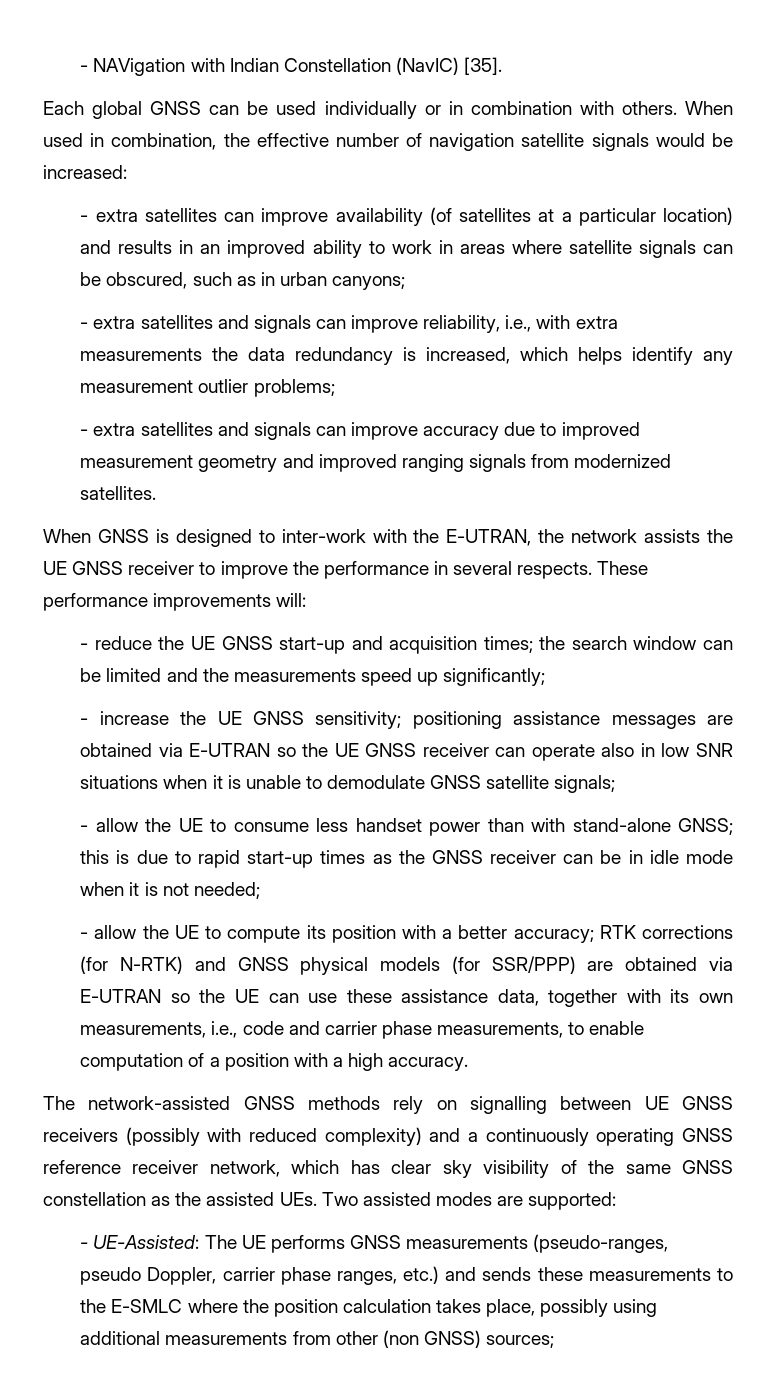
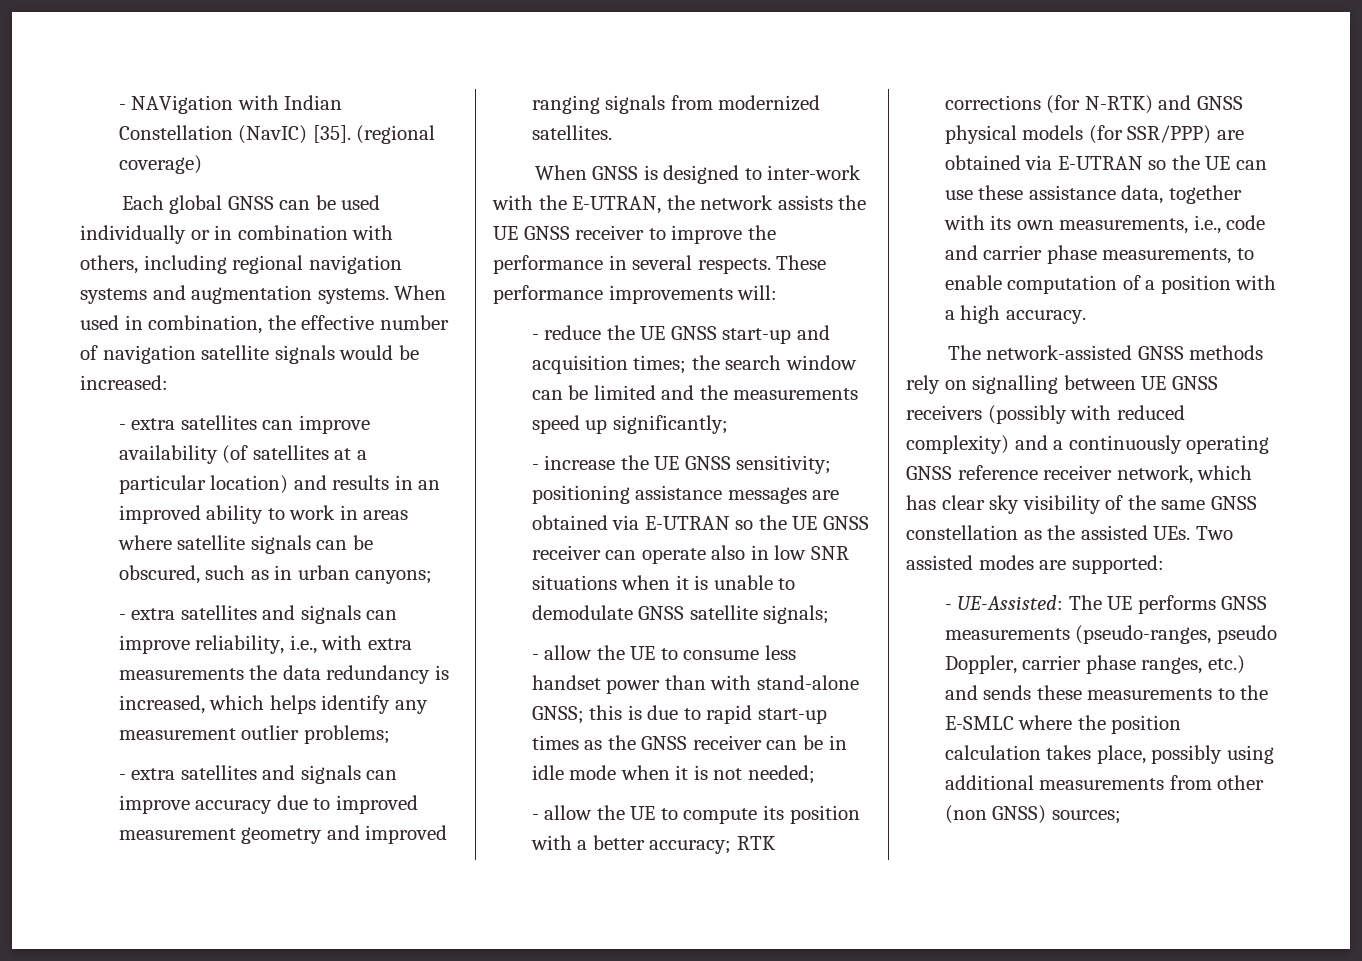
(503, 66) none -> [356,125,436,144] [118,155,202,174] (regional coverage)
[621,101,677,115] others. -> [80,255,402,274] [80,285,389,304] others, including regional navigation systems and augmentation systems.

